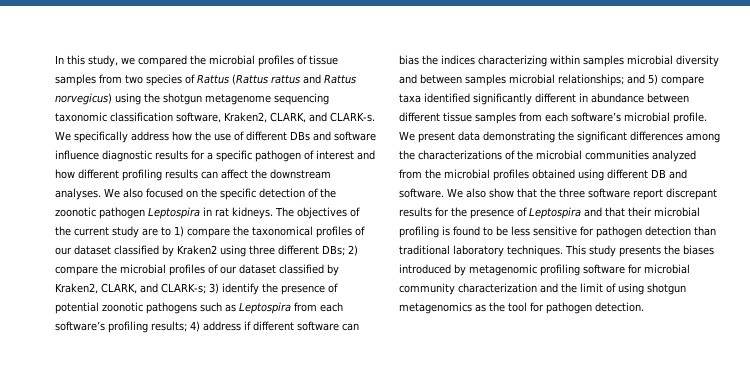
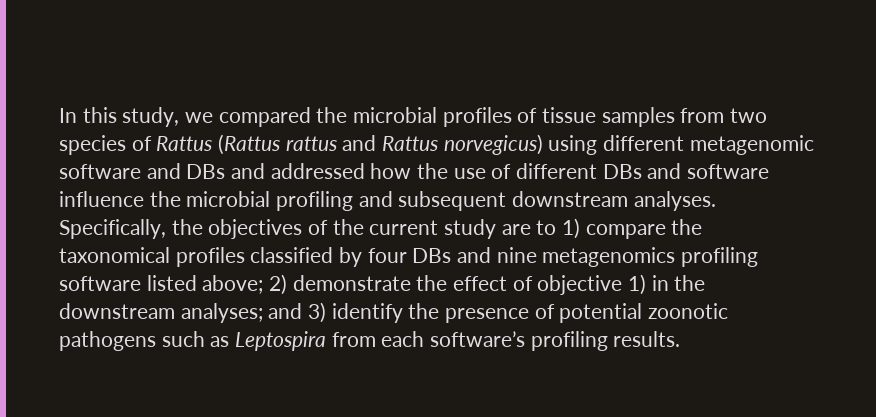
[144,93,329,105] [55,112,375,123] [55,131,169,143] the shotgun metagenome sequencing taxonomic classification software, Kraken2, CLARK, and CLARK-s. We specifically address -> [603,135,814,155] [59,163,365,179] different metagenomic software and DBs and addressed
[102,150,375,162] [55,169,331,181] [55,188,336,200] [55,207,294,219] diagnostic results for a specific pathogen of interest and how different profiling results can affect the downstream analyses. We also focused on the specific detection of the zoonotic pathogen Leptospira in rat kidneys. The -> [149,191,716,211] [59,219,203,239] the microbial profiling and subsequent downstream analyses. Specifically, the
[355,226,365,236] [55,245,358,257] [55,264,339,276] [55,283,206,294] of our dataset classified by Kraken2 using three different DBs; 2) compare the microbial profiles of our dataset classified by Kraken2, CLARK, and CLARK-s; -> [250,247,759,267] [59,274,706,295] [59,303,303,323] classified by four DBs and nine metagenomics profiling software listed above; 2) demonstrate the effect of objective 1) in the downstream analyses; and
[151,321,359,332] [399,55,719,67] [399,74,704,86] [399,93,689,105] [399,112,707,124] [399,131,720,143] [399,150,696,162] [399,169,687,181] [399,188,717,200] [399,207,700,219] [399,226,716,238] [399,245,714,257] [399,264,690,276] [399,283,686,295] [399,302,644,314] results; 4) address if different software can bias the indices characterizing within samples microbial diversity and between samples microbial relationships; and 5) compare taxa identified significantly different in abundance between different tissue samples from each software’s microbial profile. We present data demonstrating the significant differences among the characterizations of the microbial communities analyzed from the microbial profiles obtained using different DB and software. We also show that the three software report discrepant results for the presence of Leptospira and that their microbial profiling is found to be less sensitive for pathogen detection than traditional laboratory techniques. This study presents the biases introduced by metagenomic profiling software for microbial community characterization and the limit of using shotgun metagenomics as the tool for pathogen detection. -> [613,331,681,347] results.

